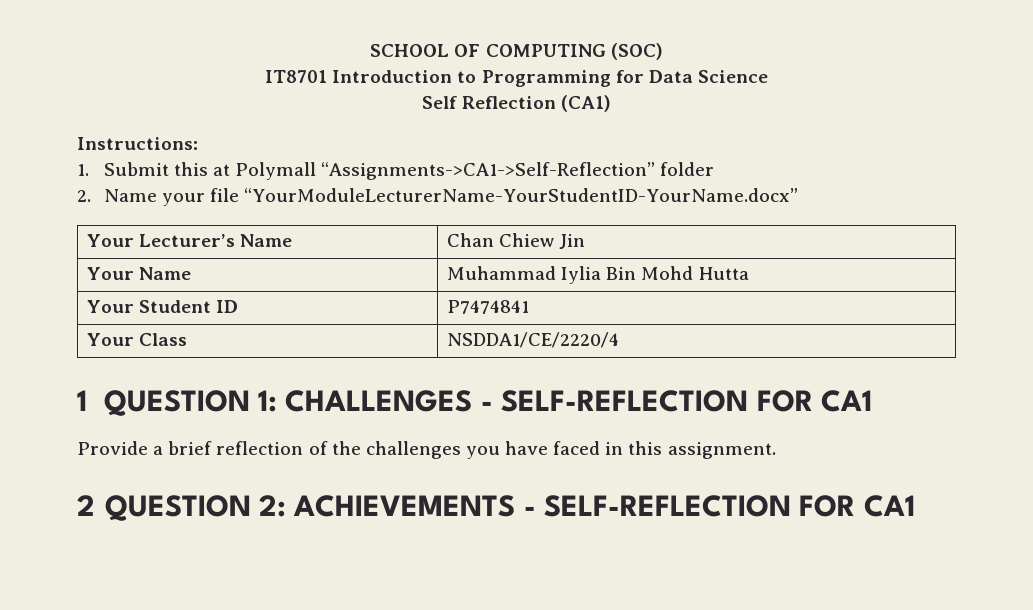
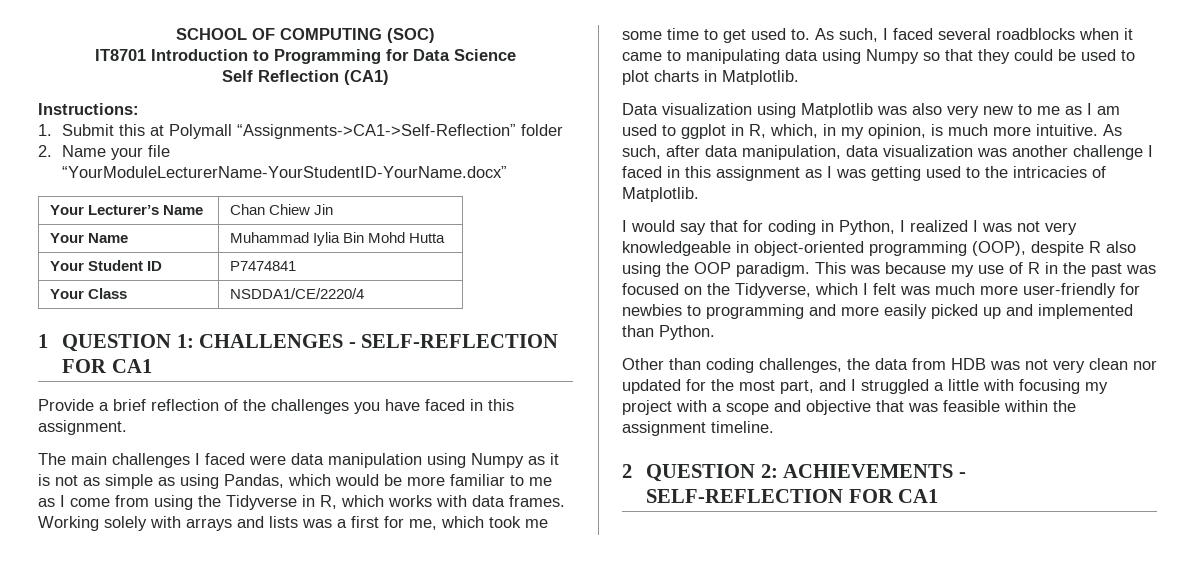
(776, 450) none -> [38,453,559,468] [38,474,552,489] [38,495,565,510] [38,516,548,531] [622,28,1133,43] [622,49,1135,64] [622,70,799,85] [622,103,1120,118] [622,124,1122,139] [622,145,1153,160] [622,166,1106,181] [622,187,699,202] [622,220,1077,235] [622,241,1136,256] [622,262,1156,277] [622,283,1140,298] [622,304,1133,319] [622,325,715,340] [622,358,1157,373] [622,379,1108,394] [622,400,1076,415] [622,421,774,436] // The main challenges I faced were data manipulation using Numpy as it is not as simple as using Pandas, which would be more familiar to me as I come from using the Tidyverse in R, which works with data frames. Working solely with arrays and lists was a first for me, which took me some time to get used to. As such, I faced several roadblocks when it came to manipulating data using Numpy so that they could be used to plot charts in Matplotlib. // Data visualization using Matplotlib was also very new to me as I am used to ggplot in R, which, in my opinion, is much more intuitive. As such, after data manipulation, data visualization was another challenge I faced in this assignment as I was getting used to the intricacies of Matplotlib. // I would say that for coding in Python, I realized I was not very knowledgeable in object-oriented programming (OOP), despite R also using the OOP paradigm. This was because my use of R in the past was focused on the Tidyverse, which I felt was much more user-friendly for newbies to programming and more easily picked up and implemented than Python. // Other than coding challenges, the data from HDB was not very clean nor updated for the most part, and I struggled a little with focusing my project with a scope and objective that was feasible within the assignment timeline.

